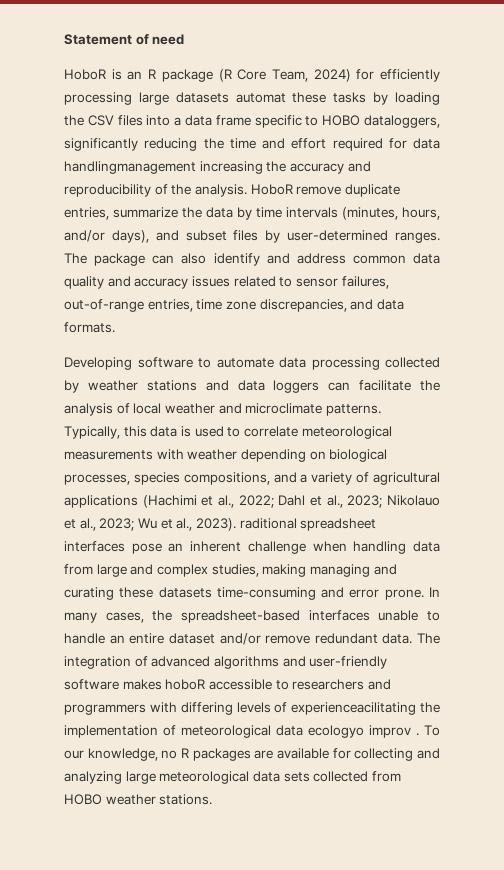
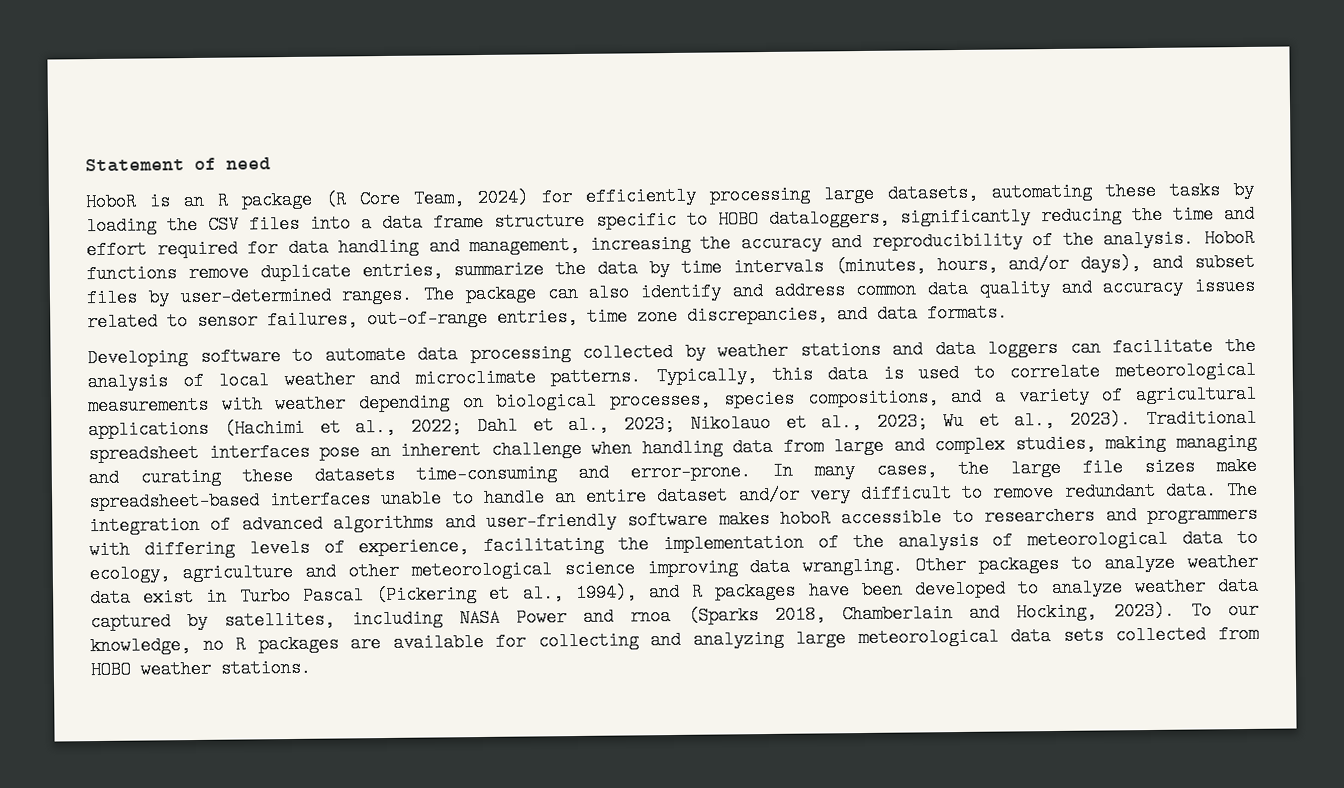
[175,92,286,103] datasets automat -> [887,182,1092,203] datasets, automating
(251, 120) none -> [494,211,586,231] structure
[64,161,196,174] handlingmanagement -> [338,235,581,257] handling and management,
(293, 189) none -> [86,264,177,284] functions
[239,518,297,529] raditional -> [1145,408,1257,429] Traditional
[349,589,424,600] error prone. -> [630,462,751,482] error-prone.
(173, 615) none -> [1010,456,1257,478] large file sizes make
(261, 639) none -> [808,483,984,504] very difficult to
[291,702,417,715] experienceacilitating -> [358,535,605,557] experience, facilitating
[181,725,419,738] meteorological data ecologyo improv . -> [852,528,1259,552] [89,552,1258,584] [90,576,1259,608] [90,601,1175,632] the analysis of meteorological data to ecology, agriculture and other meteorological science improving data wrangling. Other packages to analyze weather data exist in Turbo Pascal (Pickering et al., 1994), and R packages have been developed to analyze weather data captured by satellites, including NASA Power and rnoa (Sparks 2018, Chamberlain and Hocking, 2023).

